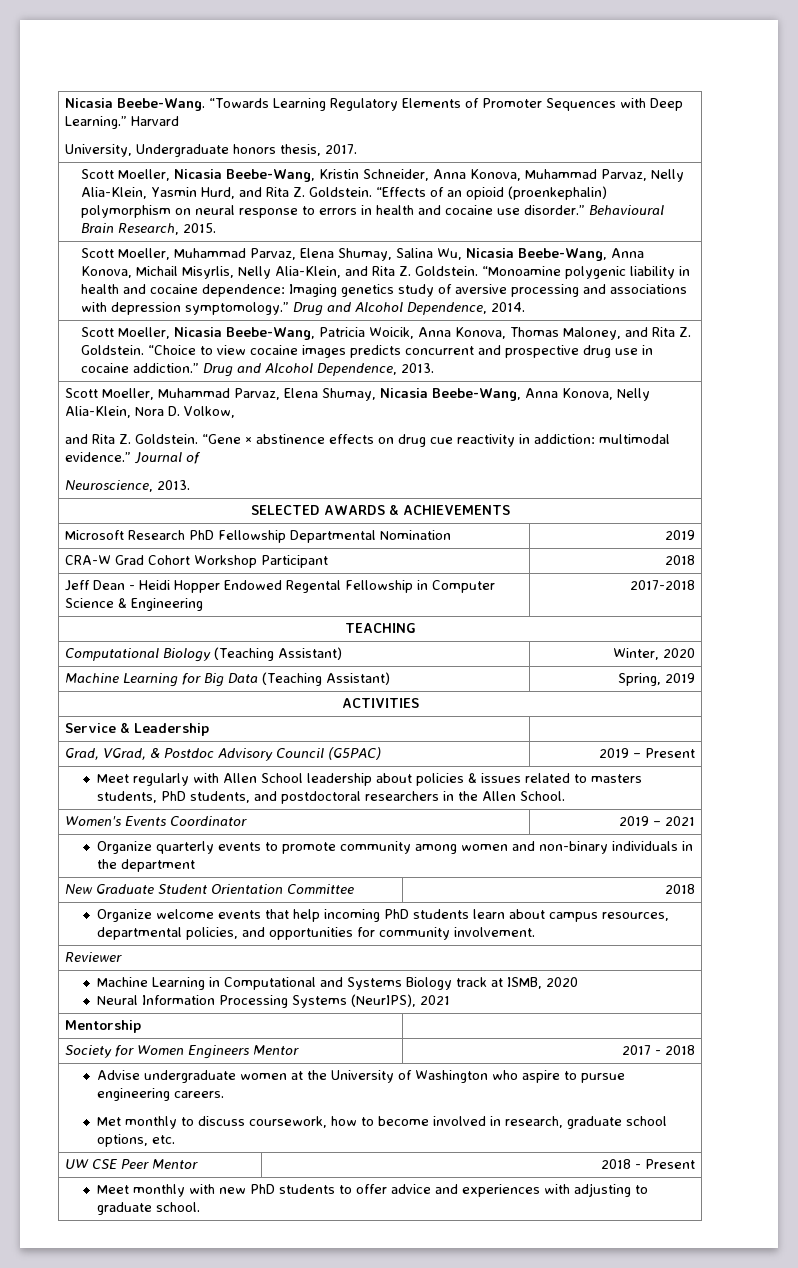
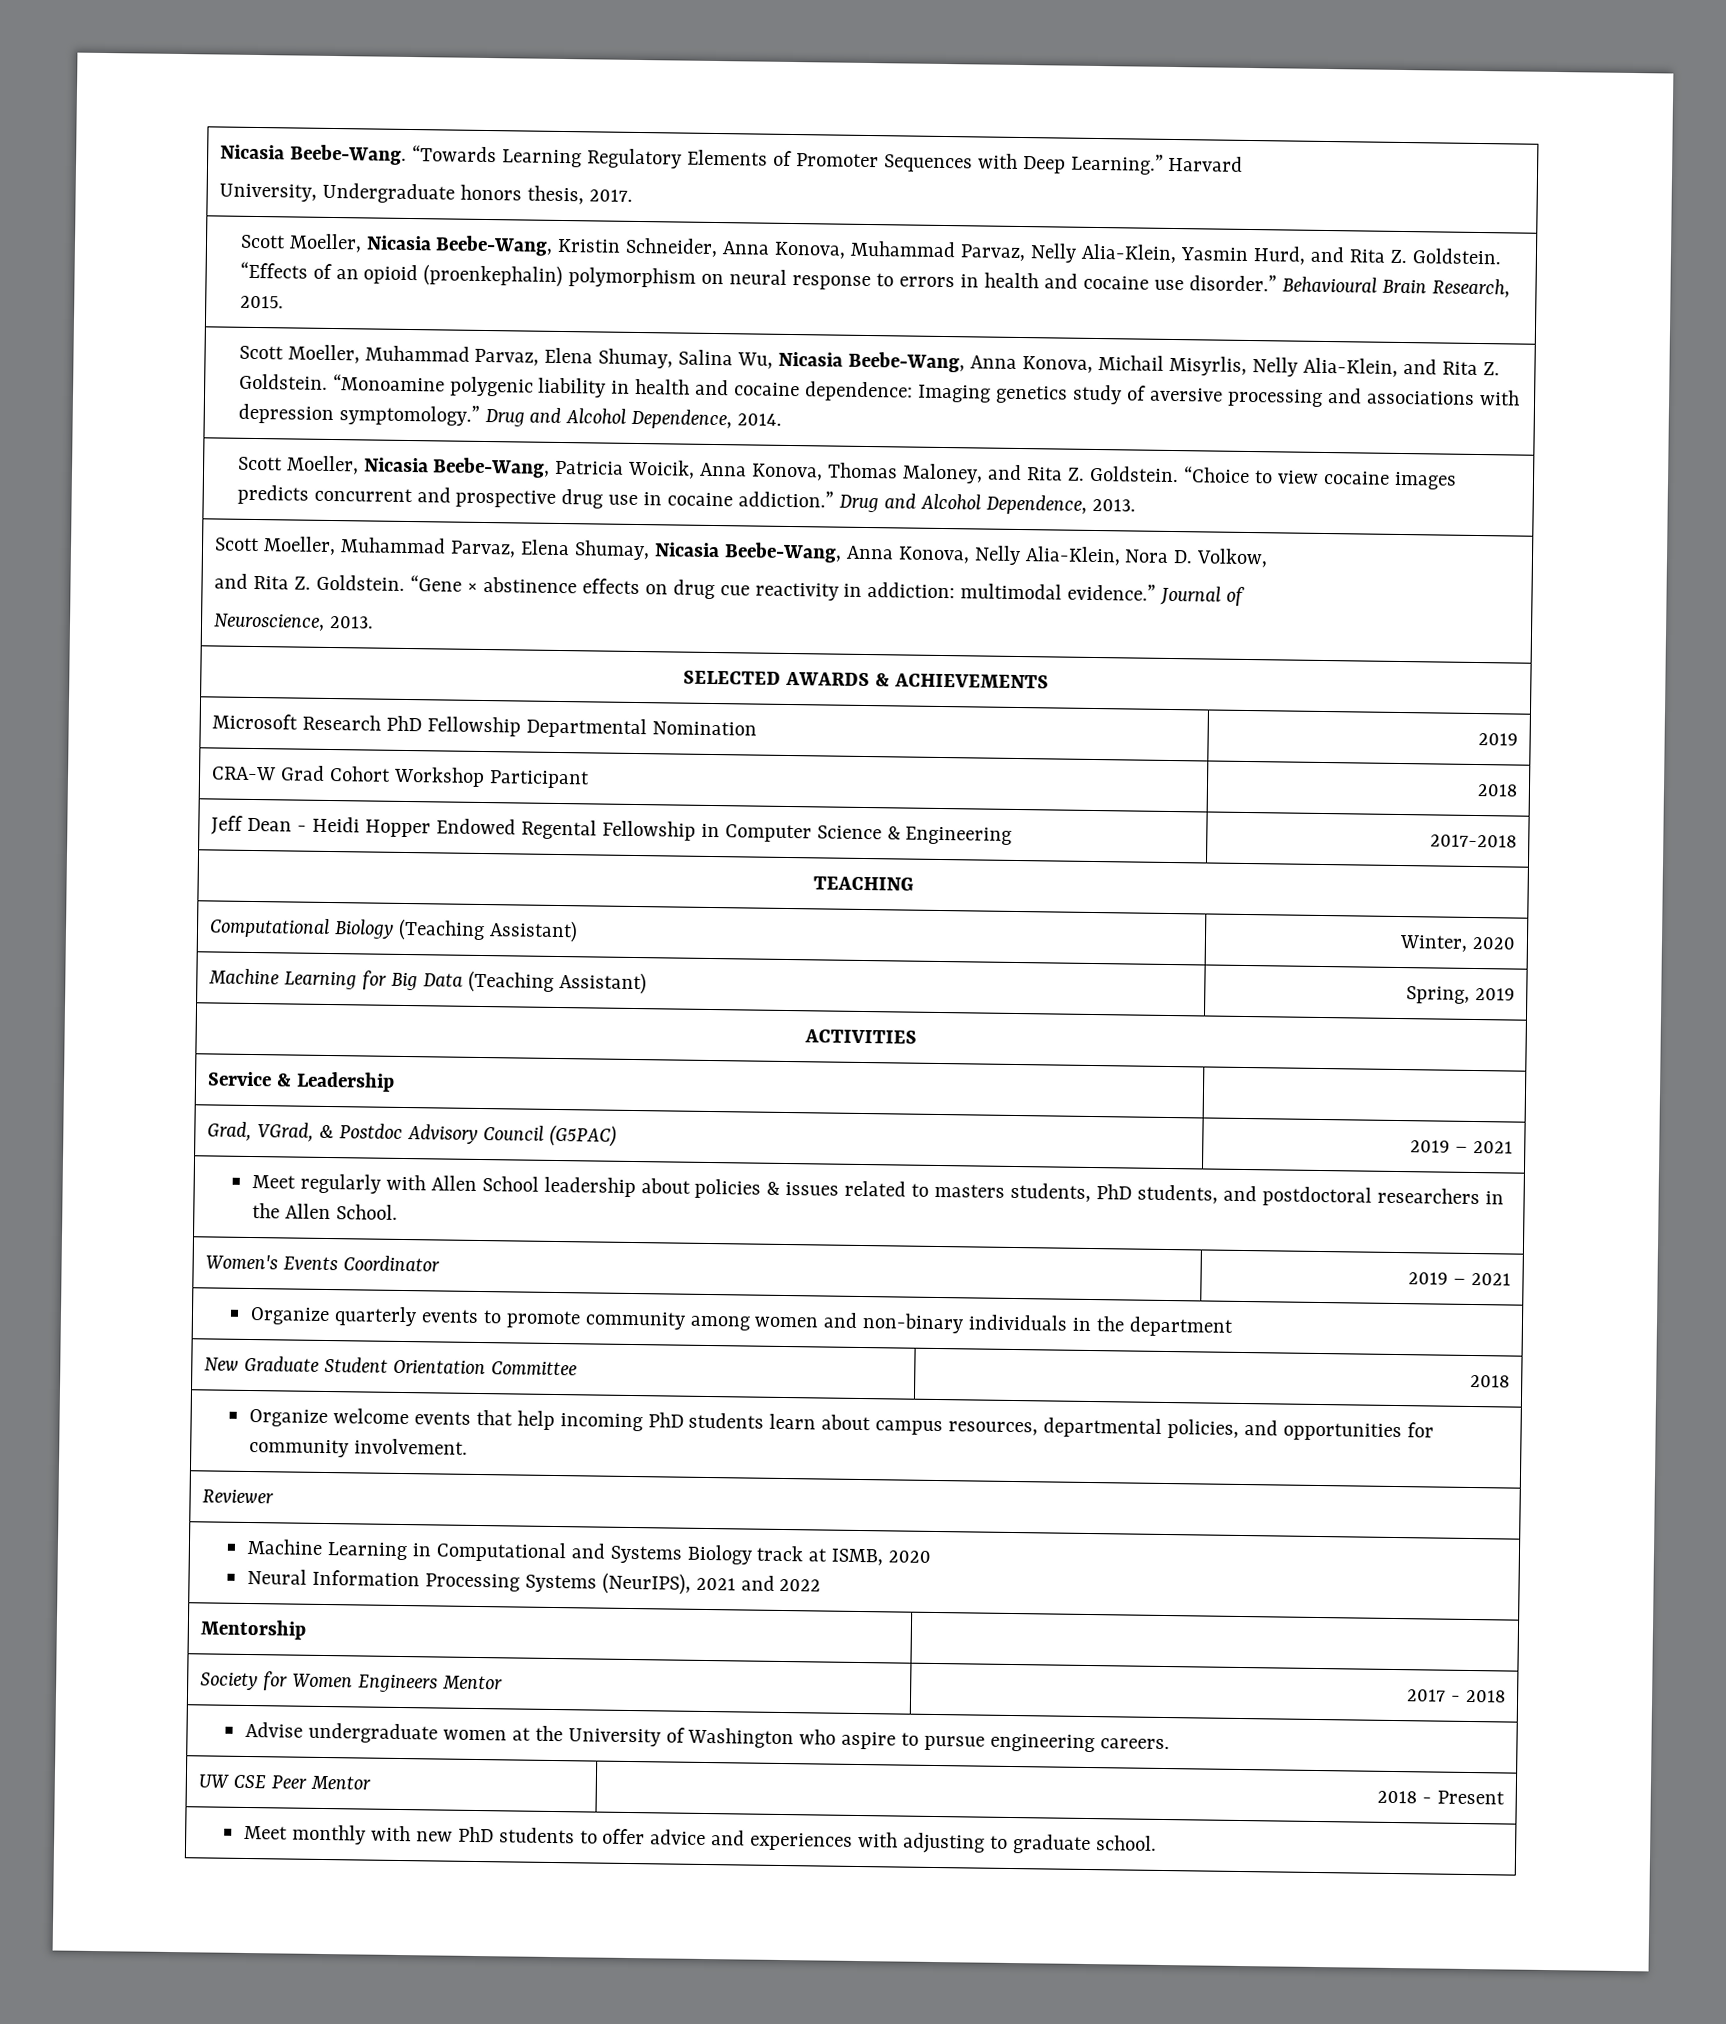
[644,748,695,758] Present -> [1472,1140,1513,1154] 2021
(451, 1000) none -> [740,1575,822,1592] and 2022
[97,1116,668,1129] [97,1134,176,1147] // Met monthly to discuss coursework, how to become involved in research, graduate school options, etc. -> (1171, 1744) none

